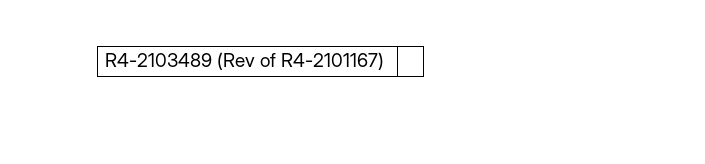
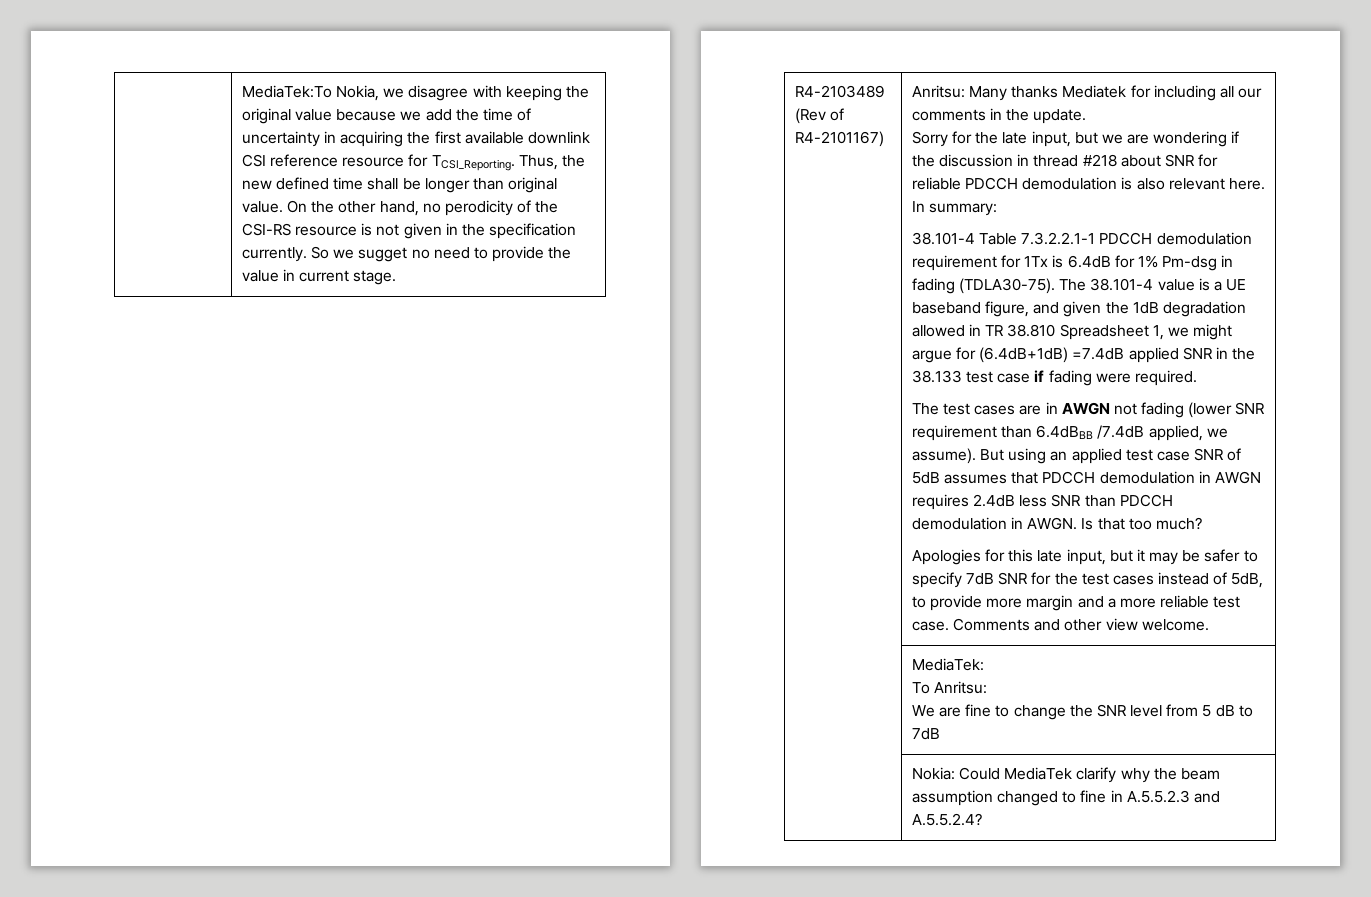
[104,52,385,70] R4-2103489 (Rev of R4-2101167) | -> [241,85,589,101] [241,108,532,124] [241,131,590,147] [241,154,585,171] [241,177,558,193] [241,200,559,216] [241,223,577,239] [241,246,572,262] [241,269,397,285] [794,85,885,98] [794,108,844,124] [794,131,884,147] [911,85,1263,101] [911,108,1087,124] [911,131,1240,147] [911,154,1219,167] [911,177,1265,190] [911,201,997,216] [911,232,1252,245] [911,255,1234,271] [911,278,1247,294] [911,301,1246,317] [911,324,1233,340] [911,347,1256,363] [911,370,1197,386] [911,402,1266,418] [911,425,1228,441] [911,448,1242,464] [911,471,1261,484] [911,494,1173,510] [911,517,1202,530] [911,549,1258,565] [911,572,1264,588] [911,595,1241,611] [911,618,1209,631] [911,658,984,671] [911,681,987,694] [911,704,1253,720] [911,728,940,740] [911,767,1220,783] [911,790,1220,806] [911,813,982,826] | MediaTek:To Nokia, we disagree with keeping the original value because we add the time of uncertainty in acquiring the first available downlink CSI reference resource for TCSI_Reporting. Thus, the new defined time shall be longer than original value. On the other hand, no perodicity of the CSI-RS resource is not given in the specification currently. So we sugget no need to provide the value in current stage. // R4-2103489 (Rev of R4-2101167) | Anritsu: Many thanks Mediatek for including all our comments in the update. // Sorry for the late input, but we are wondering if the discussion in thread #218 about SNR for reliable PDCCH demodulation is also relevant here. In summary: // 38.101-4 Table 7.3.2.2.1-1 PDCCH demodulation requirement for 1Tx is 6.4dB for 1% Pm-dsg in fading (TDLA30-75). The 38.101-4 value is a UE baseband figure, and given the 1dB degradation allowed in TR 38.810 Spreadsheet 1, we might argue for (6.4dB+1dB) =7.4dB applied SNR in the 38.133 test case if fading were required. // The test cases are in AWGN not fading (lower SNR requirement than 6.4dBBB /7.4dB applied, we assume). But using an applied test case SNR of 5dB assumes that PDCCH demodulation in AWGN requires 2.4dB less SNR than PDCCH demodulation in AWGN. Is that too much? // Apologies for this late input, but it may be safer to specify 7dB SNR for the test cases instead of 5dB, to provide more margin and a more reliable test case. Comments and other view welcome. // | MediaTek: // To Anritsu: // We are fine to change the SNR level from 5 dB to 7dB // | Nokia: Could MediaTek clarify why the beam assumption changed to fine in A.5.5.2.3 and A.5.5.2.4?

